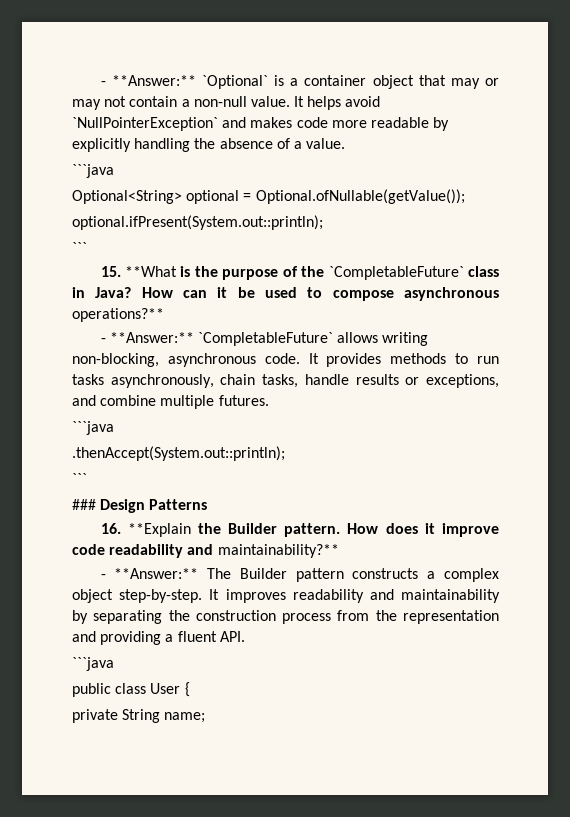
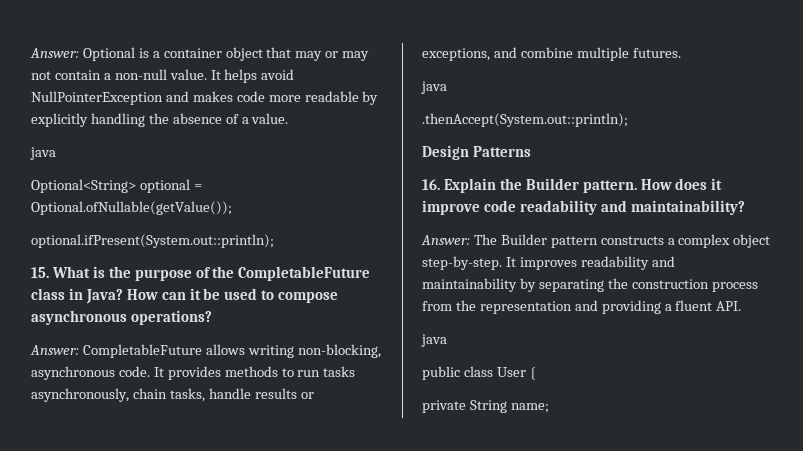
[100,75,268,89] - **Answer:** `Optional` -> [30,47,135,61] Answer: Optional
[72,117,218,131] `NullPointerException` -> [31,91,163,105] NullPointerException
[72,164,114,178] ```java -> [30,147,56,160] java
[72,242,87,253] // ``` -> (274, 241) none
[125,266,178,277] **What -> [51,266,90,278] What
[328,266,464,280] `CompletableFuture` -> [238,266,371,281] CompletableFuture
[72,308,164,322] [100,332,334,346] operations?** // - **Answer:** `CompletableFuture` -> [130,310,212,325] [30,344,202,358] operations? // Answer: CompletableFuture
[72,421,114,435] ```java -> [421,81,447,94] java
[72,473,87,484] [72,499,96,510] ``` // ### -> (628, 120) none
[127,523,191,537] **Explain -> [443,178,496,193] Explain
[217,544,339,558] [100,568,199,579] maintainability?** // - **Answer:** -> [630,200,745,215] [421,235,470,245] maintainability? // Answer:
[72,657,114,671] ```java -> [421,334,447,347] java

